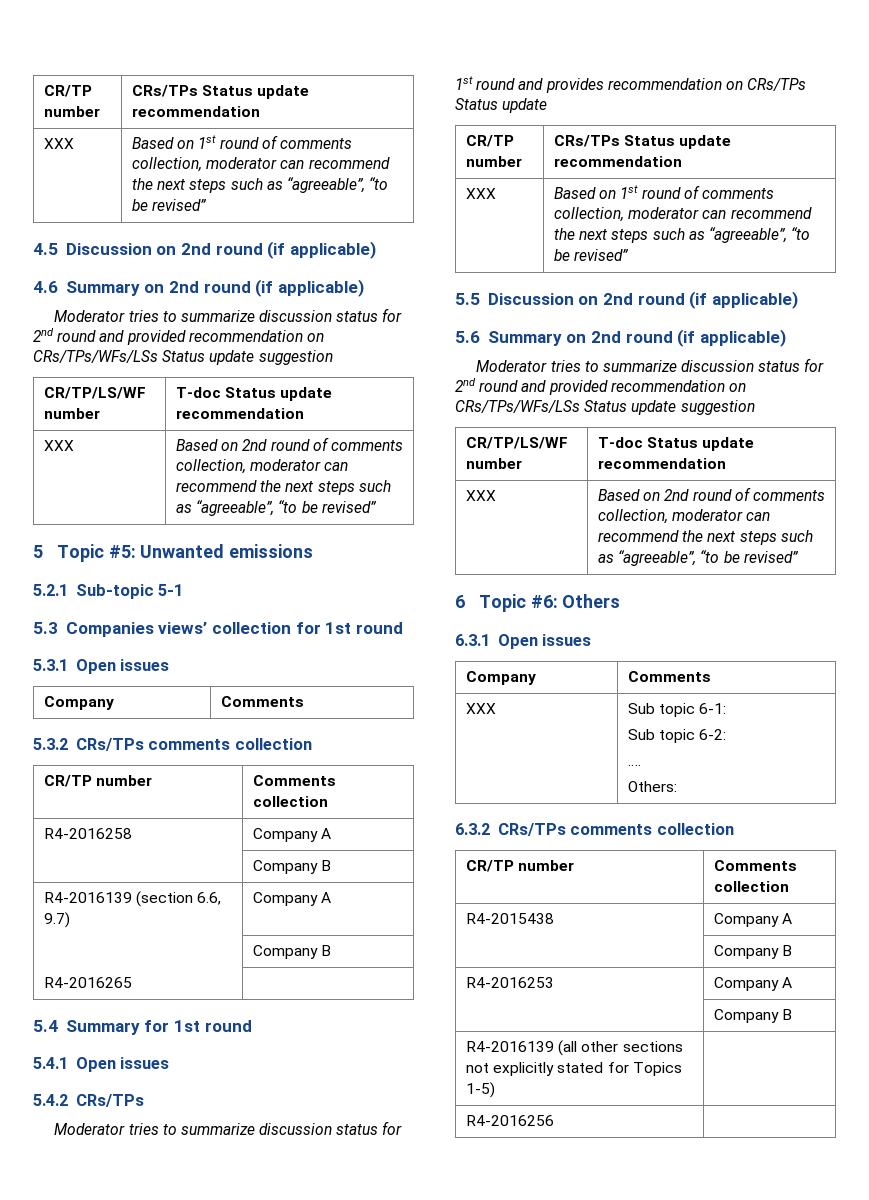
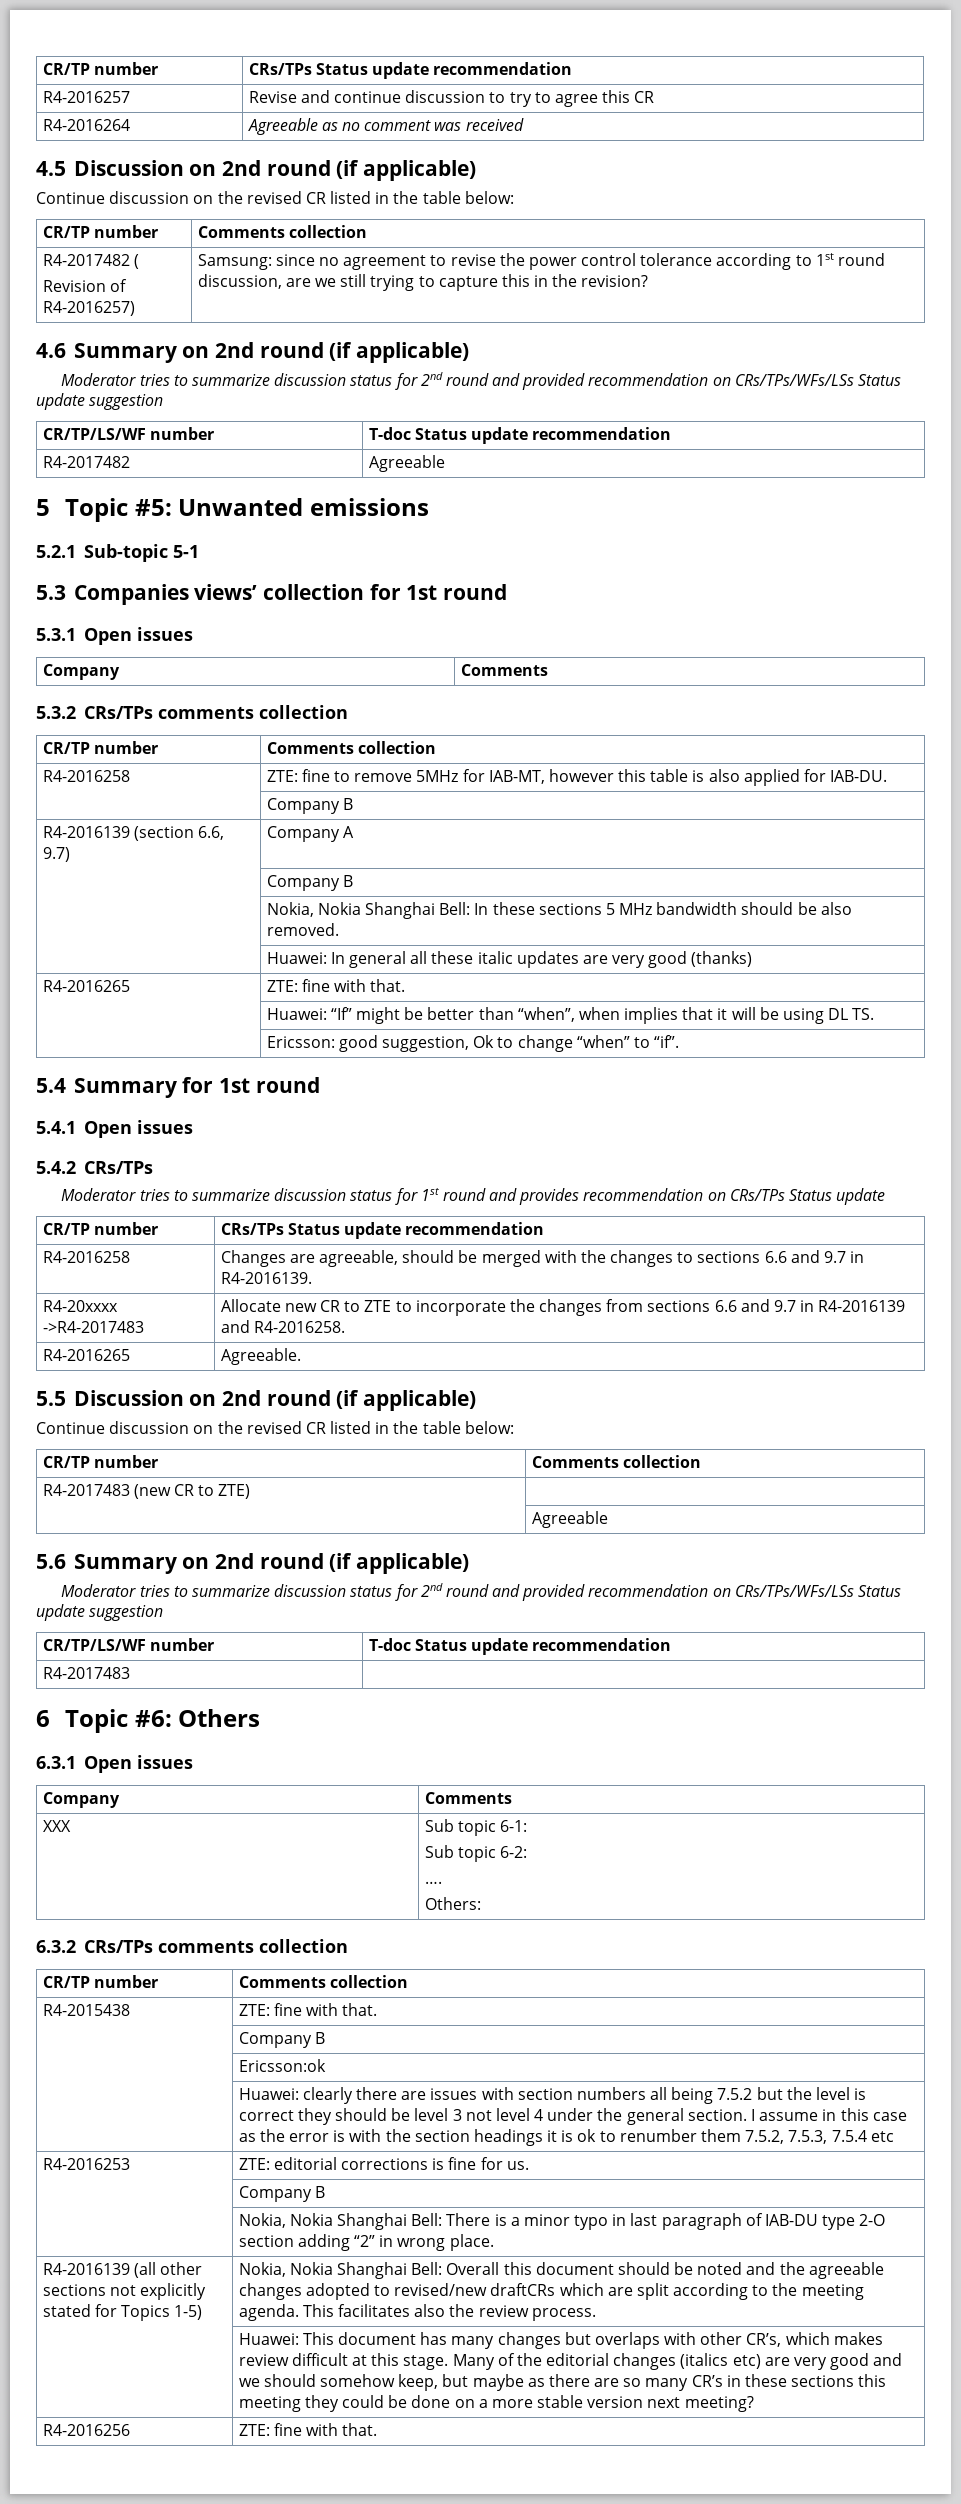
[43,85,92,97] [43,106,100,117] [131,85,310,99] [131,106,260,117] [43,138,74,149] [131,135,352,149] [131,157,390,172] [131,177,389,193] [131,199,207,211] CR/TP number | CRs/TPs Status update recommendation // XXX | Based on 1st round of comments collection, moderator can recommend the next steps such as “agreeable”, “to be revised” -> [42,62,158,75] [248,62,573,79] [42,91,130,103] [248,90,655,107] [42,119,130,131] [247,118,524,135] CR/TP number | CRs/TPs Status update recommendation // R4-2016257 | Revise and continue discussion to try to agree this CR // R4-2016264 | Agreeable as no comment was received
(376, 250) none -> [36,191,514,204] [42,225,158,238] [197,225,367,238] [42,254,139,269] [42,279,127,292] [42,301,135,316] [197,253,886,270] [197,274,649,291] // Continue discussion on the revised CR listed in the table below: // CR/TP number | Comments collection // R4-2017482 ( // Revision of R4-2016257) | Samsung: since no agreement to revise the power control tolerance according to 1st round discussion, are we still trying to capture this in the revision?
[43,440,74,451] [175,437,403,451] [175,459,349,474] [175,480,391,495] [175,500,376,516] XXX | Based on 2nd round of comments collection, moderator can recommend the next steps such as “agreeable”, “to be revised” -> [42,456,130,468] [368,455,445,472] R4-2017482 | Agreeable
[252,828,332,842] Company A -> [266,769,888,786] ZTE: fine to remove 5MHz for IAB-MT, however this table is also applied for IAB-DU.
[43,977,132,988] R4-2016265 | -> [266,902,852,919] [266,923,339,936] [266,951,753,968] [42,980,130,992] [266,979,406,992] [266,1007,875,1024] [266,1035,680,1052] | Nokia, Nokia Shanghai Bell: In these sections 5 MHz bandwidth should be also removed. // | Huawei: In general all these italic updates are very good (thanks) // R4-2016265 | ZTE: fine with that. // | Huawei: “If” might be better than “when”, when implies that it will be using DL TS. // | Ericsson: good suggestion, Ok to change “when” to “if”.
[465,188,496,199] [553,185,774,199] [553,207,812,222] [553,227,811,243] [553,249,629,261] XXX | Based on 1st round of comments collection, moderator can recommend the next steps such as “agreeable”, “to be revised” -> [42,1251,130,1263] [220,1250,865,1267] [220,1272,312,1284] [42,1300,118,1312] [42,1321,144,1333] [220,1299,906,1316] [220,1320,345,1333] [42,1349,130,1361] [220,1348,301,1365] R4-2016258 | Changes are agreeable, should be merged with the changes to sections 6.6 and 9.7 in R4-2016139. // R4-20xxxx ->R4-2017483 | Allocate new CR to ZTE to incorporate the changes from sections 6.6 and 9.7 in R4-2016139 and R4-2016258. // R4-2016265 | Agreeable.
(798, 300) none -> [36,1421,514,1434] [42,1455,158,1468] [531,1455,701,1468] [42,1484,251,1499] [531,1511,608,1528] // Continue discussion on the revised CR listed in the table below: // CR/TP number | Comments collection // R4-2017483 (new CR to ZTE) | // | Agreeable
[465,490,496,501] [597,487,825,501] [597,509,771,524] [597,530,813,545] [597,550,798,566] XXX | Based on 2nd round of comments collection, moderator can recommend the next steps such as “agreeable”, “to be revised” -> [42,1667,130,1679] R4-2017483 |
[713,913,793,927] [713,945,793,959] [465,977,554,988] [713,977,793,991] [713,1009,793,1023] Company A // | Company B // R4-2016253 | Company A // | Company B -> [238,2003,378,2016] [238,2032,325,2048] [238,2059,326,2072] [238,2087,867,2104] [238,2108,907,2125] [238,2129,894,2146] [42,2158,130,2170] [238,2157,529,2170] [238,2186,325,2202] [238,2213,886,2230] [238,2234,494,2251] ZTE: fine with that. // | Company B // | Ericsson:ok // | Huawei: clearly there are issues with section numbers all being 7.5.2 but the level is correct they should be level 3 not level 4 under the general section. I assume in this case as the error is with the section headings it is ok to renumber them 7.5.2, 7.5.3, 7.5.4 etc // R4-2016253 | ZTE: editorial corrections is fine for us. // | Company B // | Nokia, Nokia Shanghai Bell: There is a minor typo in last paragraph of IAB-DU type 2-O section adding “2” in wrong place.
[465,1115,554,1126] // R4-2016256 | -> [238,2262,884,2279] [238,2283,864,2300] [238,2304,596,2321] [238,2332,883,2349] [238,2353,903,2370] [238,2374,887,2391] [238,2395,754,2412] [42,2424,130,2436] [238,2423,378,2436] Nokia, Nokia Shanghai Bell: Overall this document should be noted and the agreeable changes adopted to revised/new draftCRs which are split according to the meeting agenda. This facilitates also the review process. // | Huawei: This document has many changes but overlaps with other CR’s, which makes review difficult at this stage. Many of the editorial changes (italics etc) are very good and we should somehow keep, but maybe as there are so many CR’s in these sections this meeting they could be done on a more stable version next meeting? // R4-2016256 | ZTE: fine with that.

